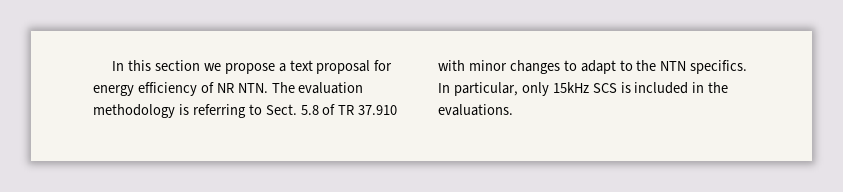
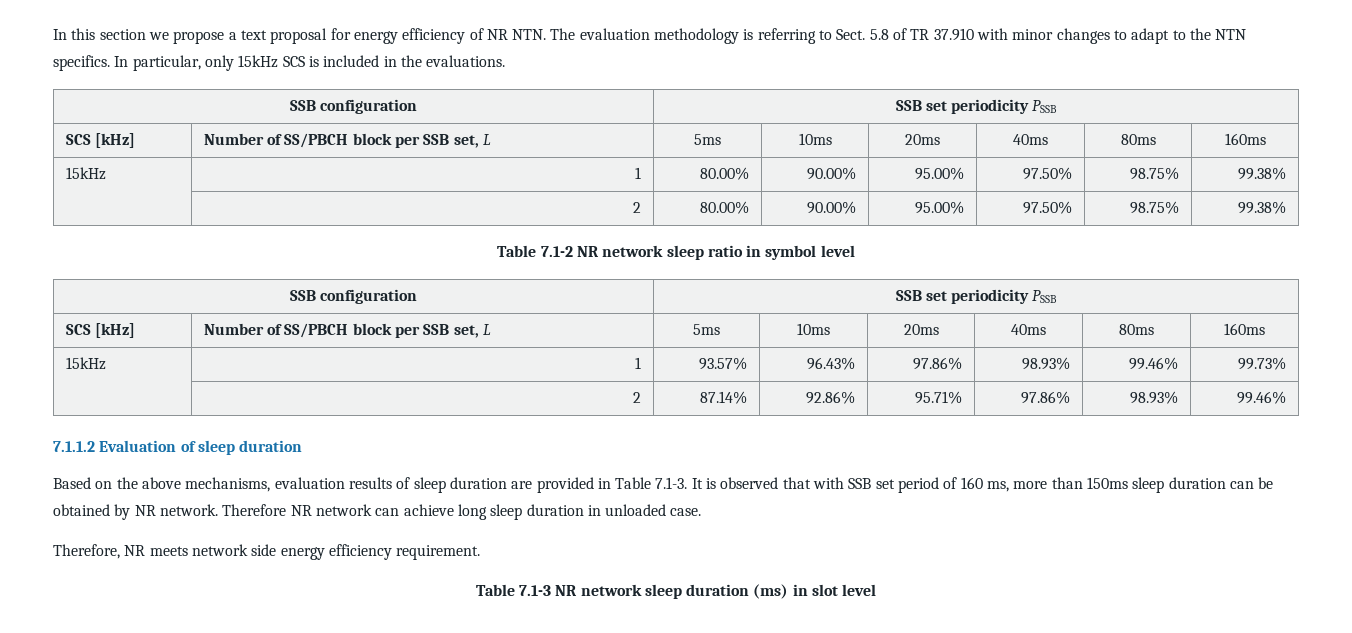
(513, 110) none -> [289,99,418,114] [895,99,1058,114] [65,133,135,148] [203,133,491,148] [694,134,721,145] [798,133,832,145] [905,134,940,145] [1013,134,1048,145] [1120,134,1156,145] [1224,133,1266,145] [65,167,106,180] [635,167,642,179] [700,167,750,180] [807,167,857,180] [915,167,965,180] [1023,167,1073,180] [1130,167,1180,180] [1238,167,1287,180] [633,202,642,213] [700,201,750,214] [807,201,857,214] [915,201,965,214] [1023,201,1073,214] [1130,201,1180,214] [1238,201,1287,214] [497,245,855,260] [289,289,418,304] [895,289,1058,304] [65,323,135,338] [203,323,491,338] [693,324,720,335] [797,323,830,335] [903,324,939,335] [1011,324,1046,335] [1119,324,1154,335] [1224,323,1265,335] [65,357,106,370] [635,357,642,369] [699,357,748,370] [807,357,856,370] [913,357,963,370] [1022,357,1071,370] [1129,357,1179,370] [1238,357,1287,370] [633,392,642,403] [700,391,748,404] [806,391,856,404] [915,391,963,404] [1021,391,1071,404] [1130,391,1179,404] [1237,391,1287,404] [53,440,303,455] [53,477,1274,493] [53,504,702,520] [53,544,481,560] [475,584,877,599] // SSB configuration | SSB set periodicity PSSB // SCS [kHz] | Number of SS/PBCH block per SSB set, L | 5ms | 10ms | 20ms | 40ms | 80ms | 160ms // 15kHz | 1 | 80.00% | 90.00% | 95.00% | 97.50% | 98.75% | 99.38% // | 2 | 80.00% | 90.00% | 95.00% | 97.50% | 98.75% | 99.38% // Table 7.1-2 NR network sleep ratio in symbol level // SSB configuration | SSB set periodicity PSSB // SCS [kHz] | Number of SS/PBCH block per SSB set, L | 5ms | 10ms | 20ms | 40ms | 80ms | 160ms // 15kHz | 1 | 93.57% | 96.43% | 97.86% | 98.93% | 99.46% | 99.73% // | 2 | 87.14% | 92.86% | 95.71% | 97.86% | 98.93% | 99.46% // 7.1.1.2 Evaluation of sleep duration // Based on the above mechanisms, evaluation results of sleep duration are provided in Table 7.1-3. It is observed that with SSB set period of 160 ms, more than 150ms sleep duration can be obtained by NR network. Therefore NR network can achieve long sleep duration in unloaded case. // Therefore, NR meets network side energy efficiency requirement. // Table 7.1-3 NR network sleep duration (ms) in slot level

